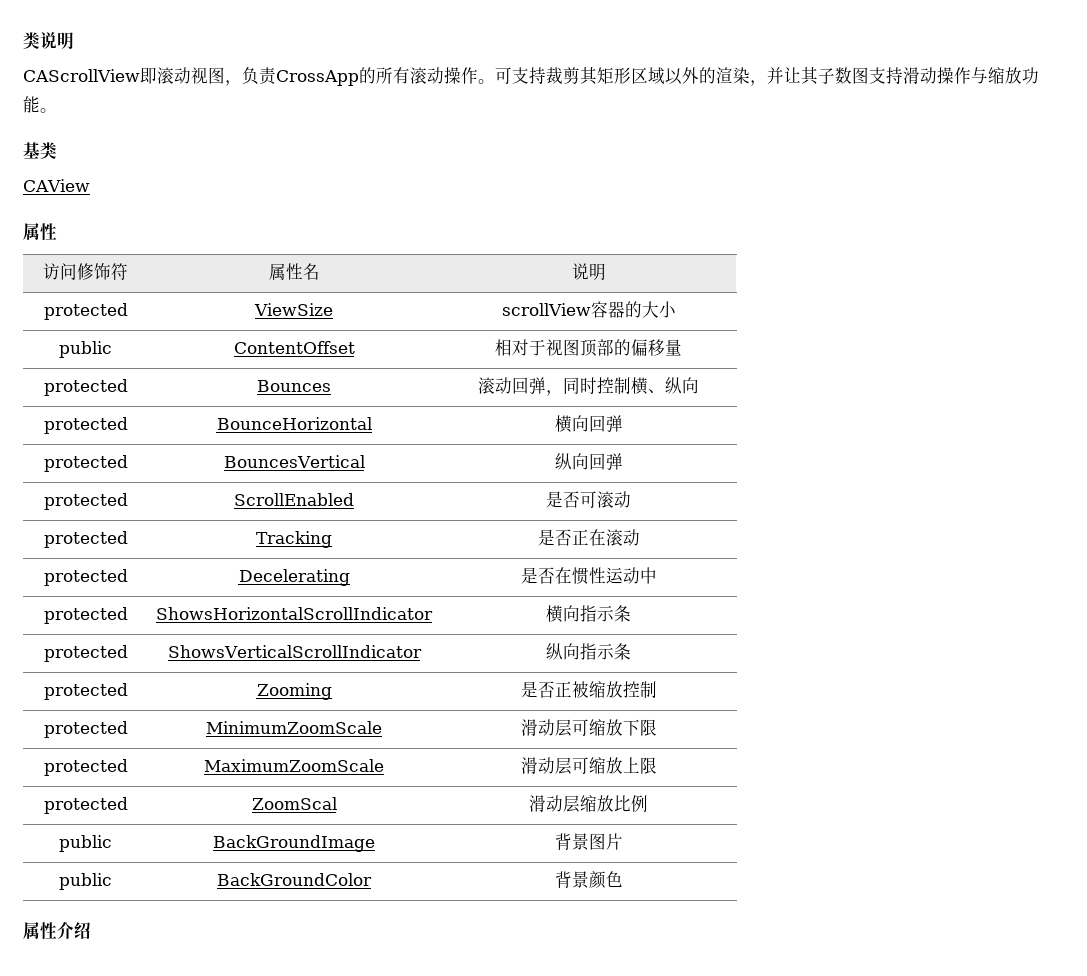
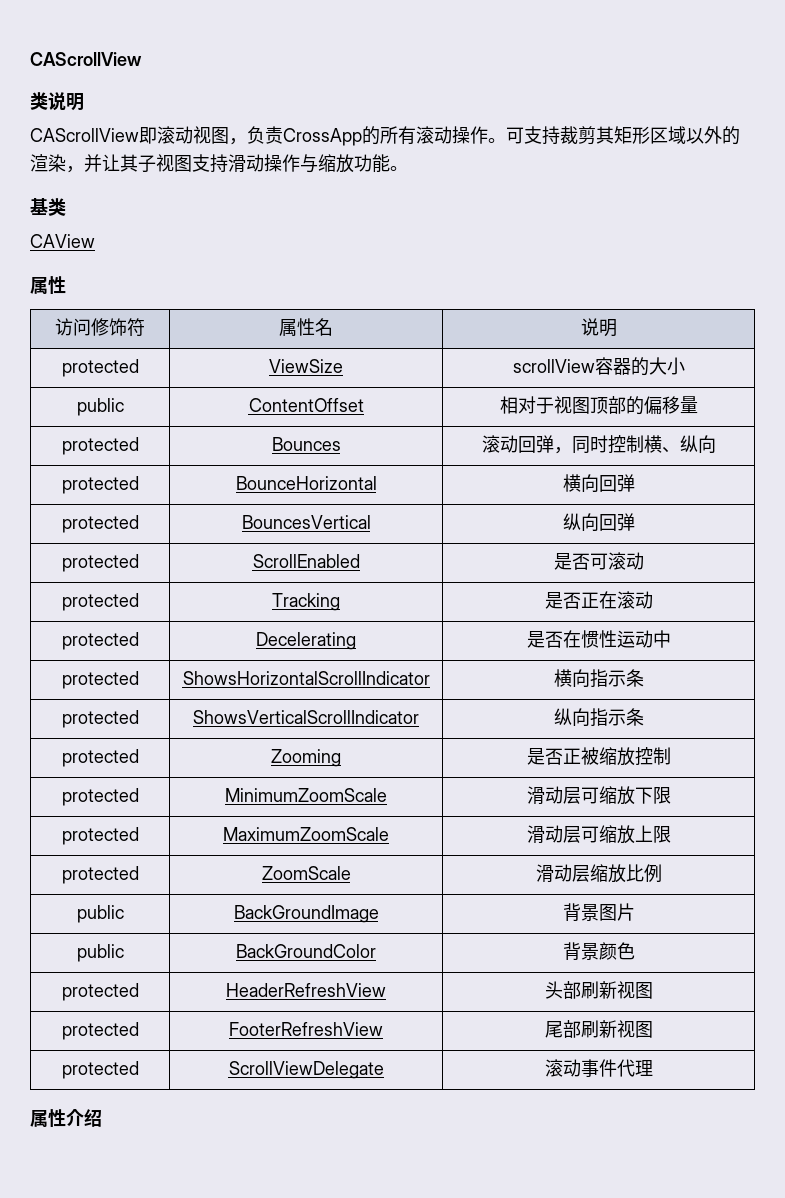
(23, 40) none -> [30,52,142,66] CAScrollView //
[835,67,852,84] 数 -> [156,154,174,172] 视
[251,797,337,810] ZoomScal -> [261,866,351,880] ZoomScale
(623, 879) none -> [61,983,139,1001] [226,983,386,997] [544,981,653,999] [61,1022,139,1040] [229,1022,383,1036] [544,1020,653,1038] [61,1061,139,1079] [228,1061,384,1079] [544,1059,653,1077] // protected | HeaderRefreshView | 头部刷新视图 // protected | FooterRefreshView | 尾部刷新视图 // protected | ScrollViewDelegate | 滚动事件代理

